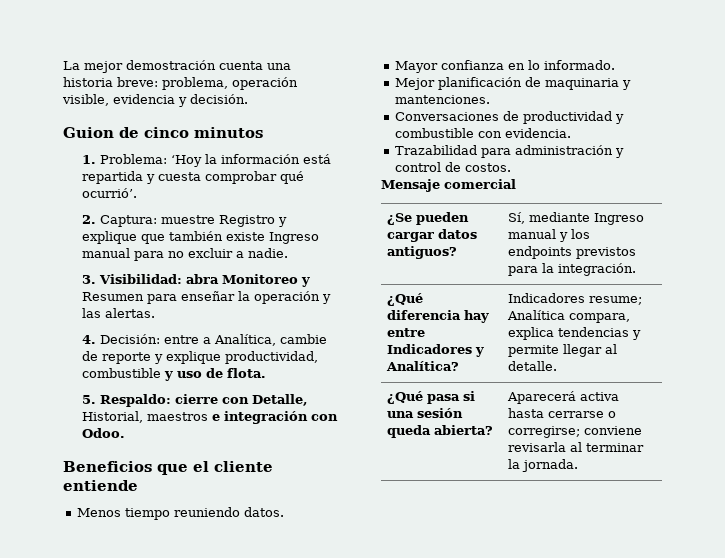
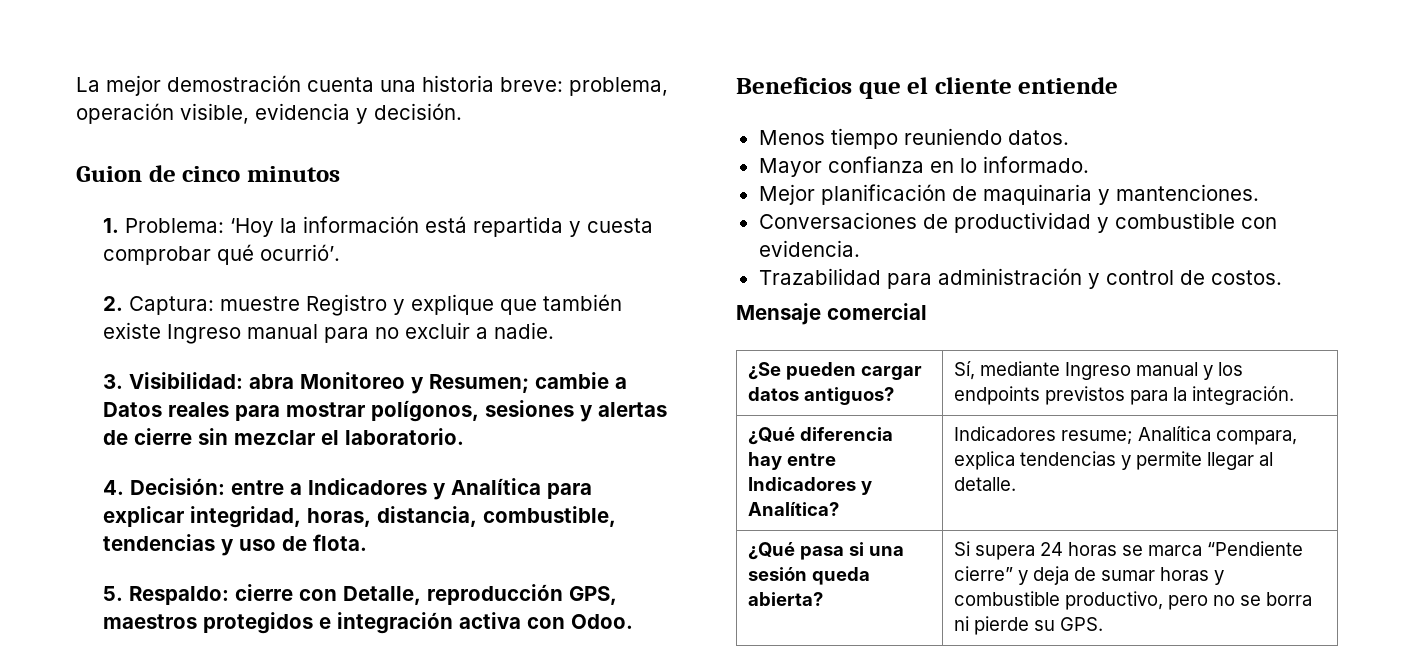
[82,291,332,304] [82,308,156,318] [82,334,328,346] [82,351,319,364] [82,368,162,378] Resumen para enseñar la operación y las alertas. // 4. Decisión: entre a Analítica, cambie de reporte y explique productividad, combustible -> [429,372,628,393] [103,400,668,422] [103,428,465,445] [103,478,593,500] [103,506,617,528] [103,534,216,551] Resumen; cambie a Datos reales para mostrar polígonos, sesiones y alertas de cierre sin mezclar el laboratorio. // 4. Decisión: entre a Indicadores y Analítica para explicar integridad, horas, distancia, combustible, tendencias
[82,411,209,423] Historial, maestros -> [427,584,618,605] [103,612,314,634] reproducción GPS, maestros protegidos
(309, 417) none -> [459,612,522,629] activa
[506,391,619,404] [507,408,616,418] [507,426,642,438] [507,442,644,452] [507,459,578,472] Aparecerá activa hasta cerrarse o corregirse; conviene revisarla al terminar la jornada. -> [953,541,1303,560] [953,566,1224,585] [953,591,1312,610] [953,616,1103,635] Si supera 24 horas se marca “Pendiente cierre” y deja de sumar horas y combustible productivo, pero no se borra ni pierde su GPS.

